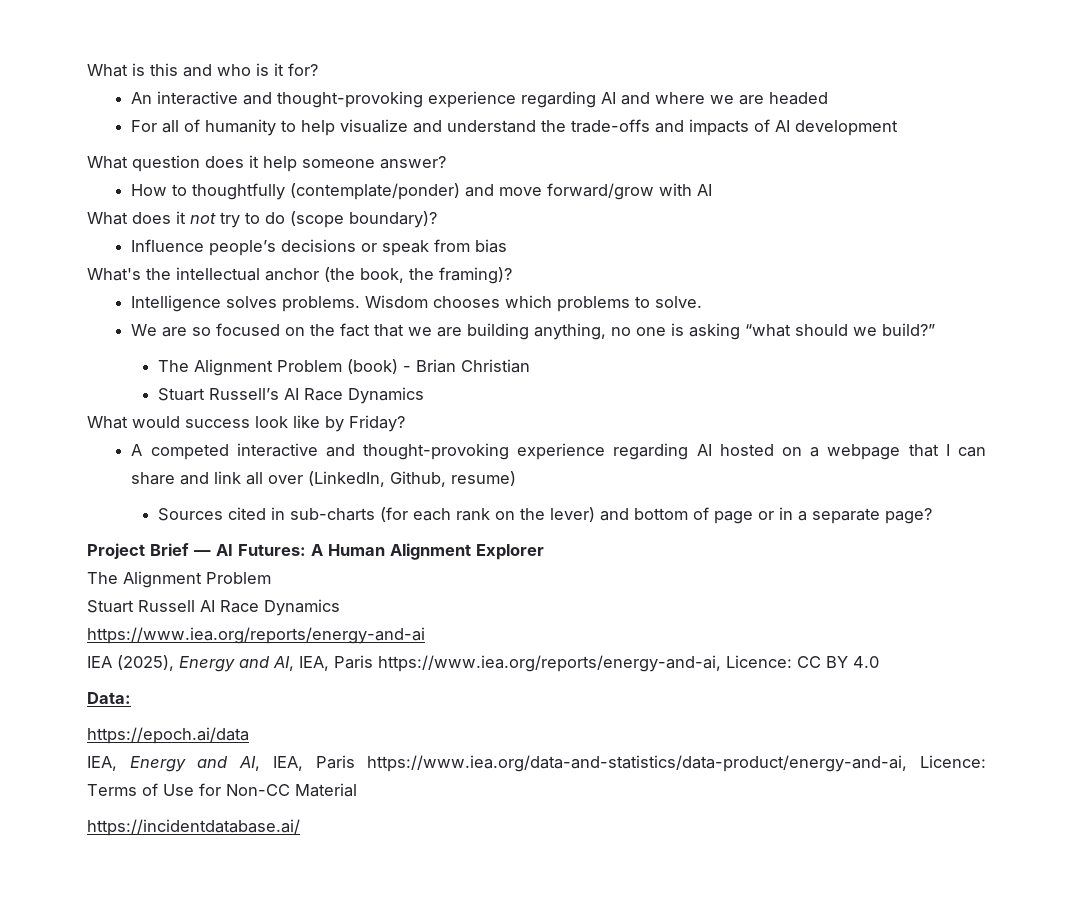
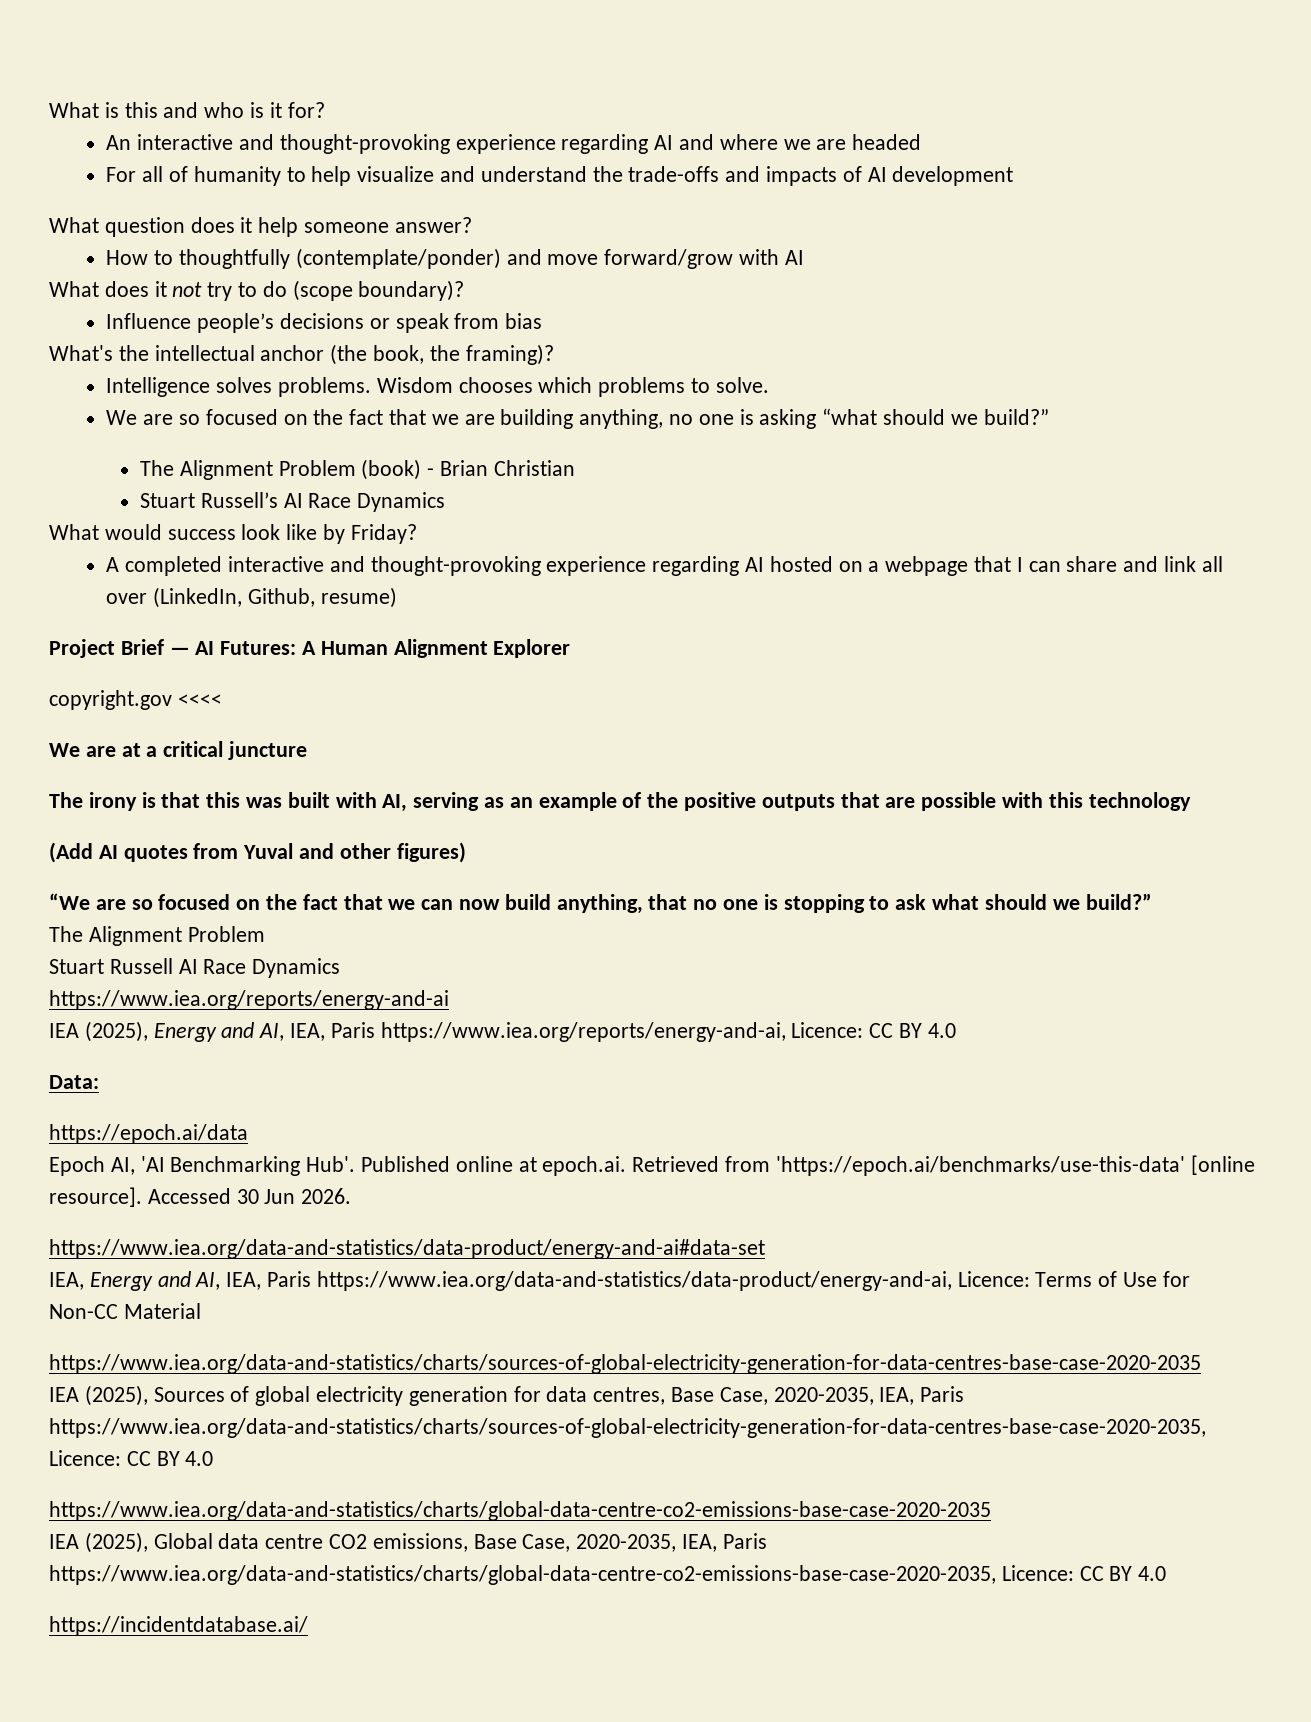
[150,444,229,460] competed -> [125,556,223,576] completed
[157,507,932,524] // Sources cited in sub-charts (for each rank on the lever) and bottom of page or in a separate page? -> (397, 597) none
(544, 552) none -> [49,690,222,710] [49,741,308,760] [49,792,1191,812] [49,842,466,863] [49,893,1152,914] // copyright.gov <<<< // We are at a critical juncture // The irony is that this was built with AI, serving as an example of the positive outputs that are possible with this technology // (Add AI quotes from Yuval and other figures) // “We are so focused on the fact that we can now build anything, that no one is stopping to ask what should we build?”
(249, 735) none -> [49,1155,1255,1176] [49,1187,352,1207] [49,1239,765,1259] // Epoch AI, 'AI Benchmarking Hub'. Published online at epoch.ai. Retrieved from 'https://epoch.ai/benchmarks/use-this-data' [online resource]. Accessed 30 Jun 2026. // https://www.iea.org/data-and-statistics/data-product/energy-and-ai#data-set
(357, 790) none -> [49,1354,1201,1374] [49,1385,965,1406] [49,1418,1206,1438] [49,1450,214,1466] [49,1501,991,1521] [49,1532,767,1553] [49,1565,1167,1585] // https://www.iea.org/data-and-statistics/charts/sources-of-global-electricity-generation-for-data-centres-base-case-2020-2035 // IEA (2025), Sources of global electricity generation for data centres, Base Case, 2020-2035, IEA, Paris https://www.iea.org/data-and-statistics/charts/sources-of-global-electricity-generation-for-data-centres-base-case-2020-2035, Licence: CC BY 4.0 // https://www.iea.org/data-and-statistics/charts/global-data-centre-co2-emissions-base-case-2020-2035 // IEA (2025), Global data centre CO2 emissions, Base Case, 2020-2035, IEA, Paris https://www.iea.org/data-and-statistics/charts/global-data-centre-co2-emissions-base-case-2020-2035, Licence: CC BY 4.0

